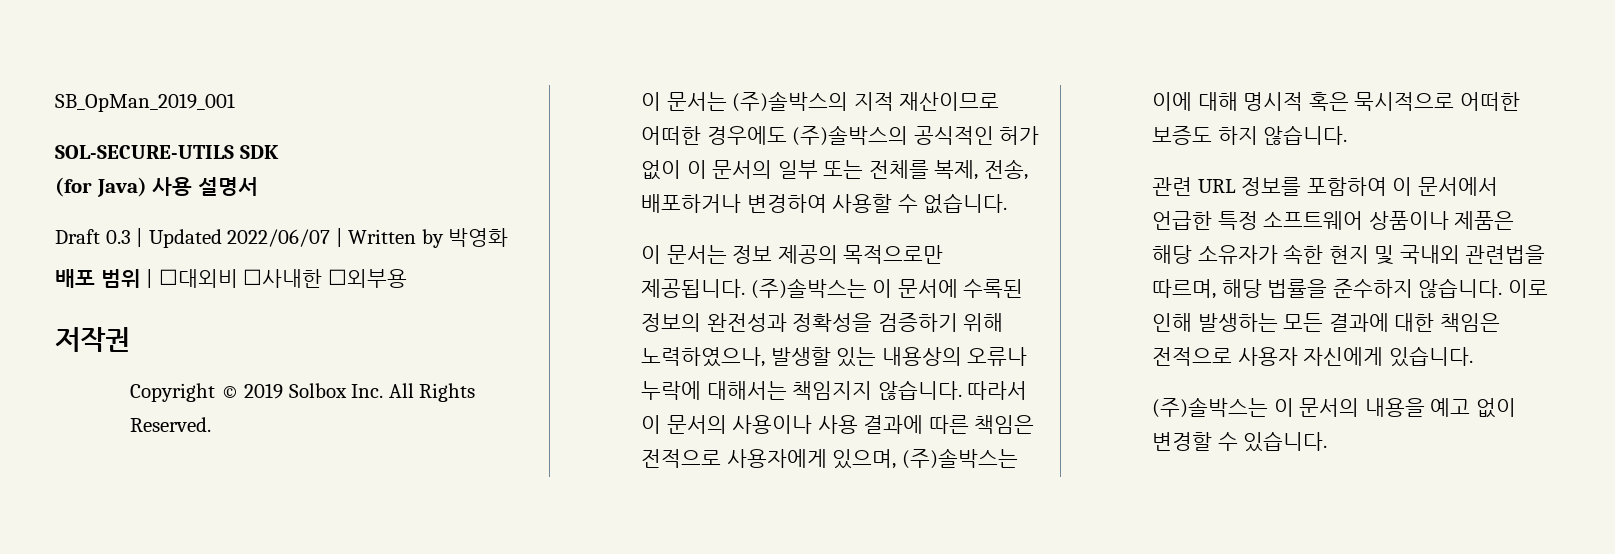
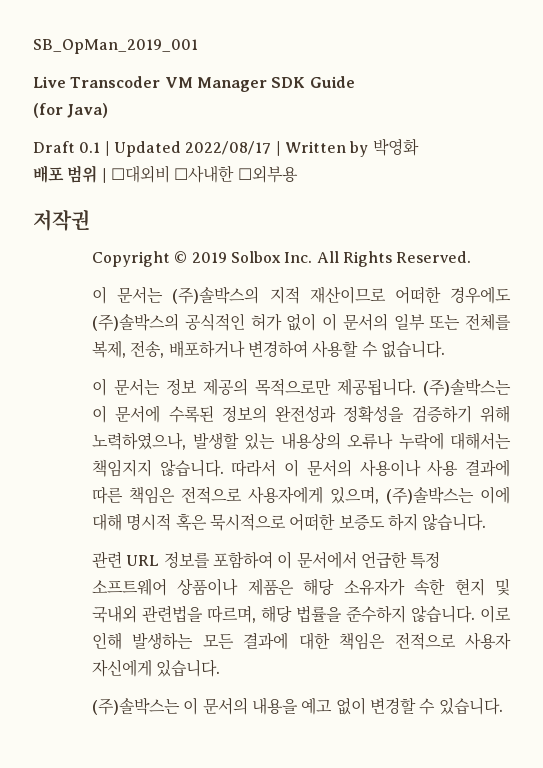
[55,145,234,159] SOL-SECURE-UTILS -> [33,76,267,92] Live Transcoder VM Manager
(279, 152) none -> [309,76,355,88] Guide
[152,177,258,196] 사용 설명서 -> (109, 110) none
[105,230,131,244] 0.3 -> [79,142,101,153] 0.1
[227,229,331,247] 2022/06/07 -> [185,141,272,155] 2022/08/17

